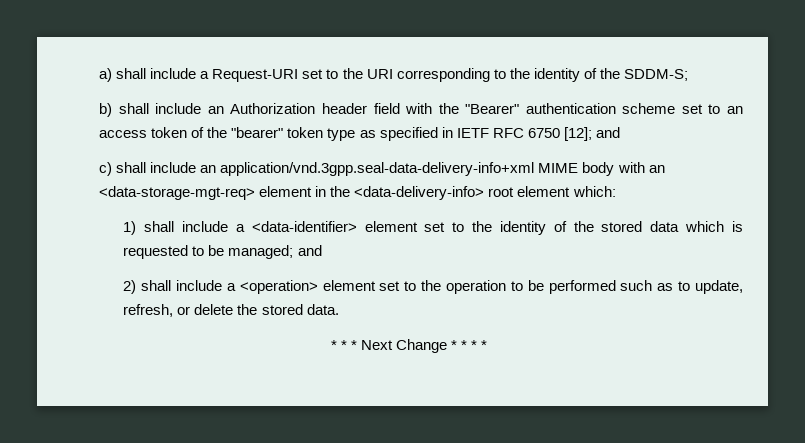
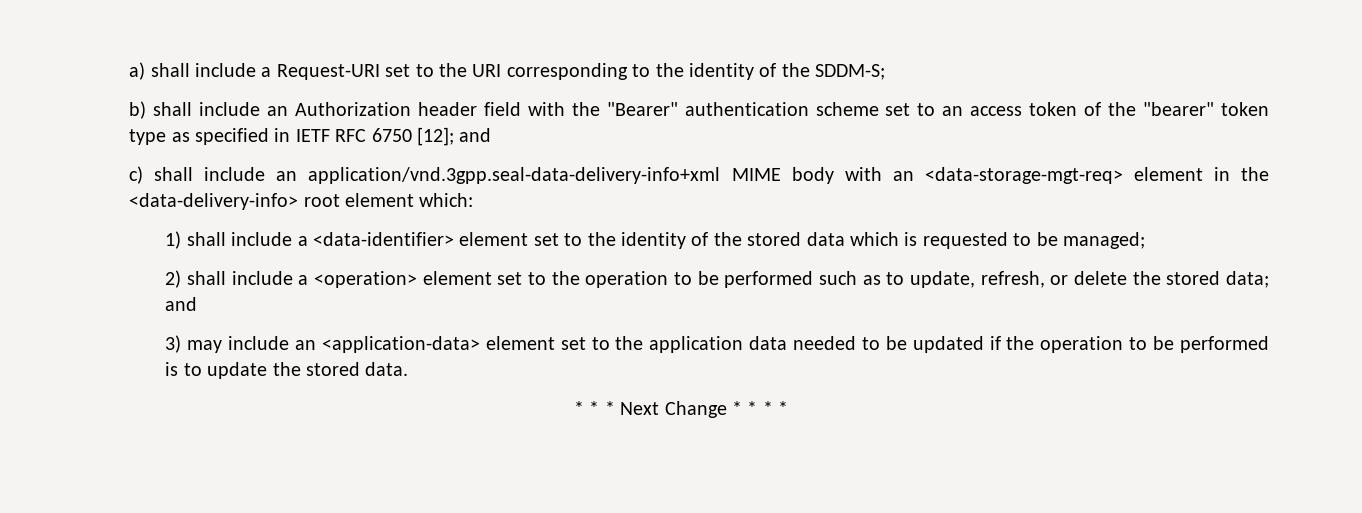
[297,245,322,256] and -> (1145, 240) none
(303, 309) none -> [1226,271,1270,288] [165,297,198,311] [165,335,1270,353] [165,362,360,379] data; and // 3) may include an <application-data> element set to the application data needed to be updated if the operation to be performed is to update the stored

